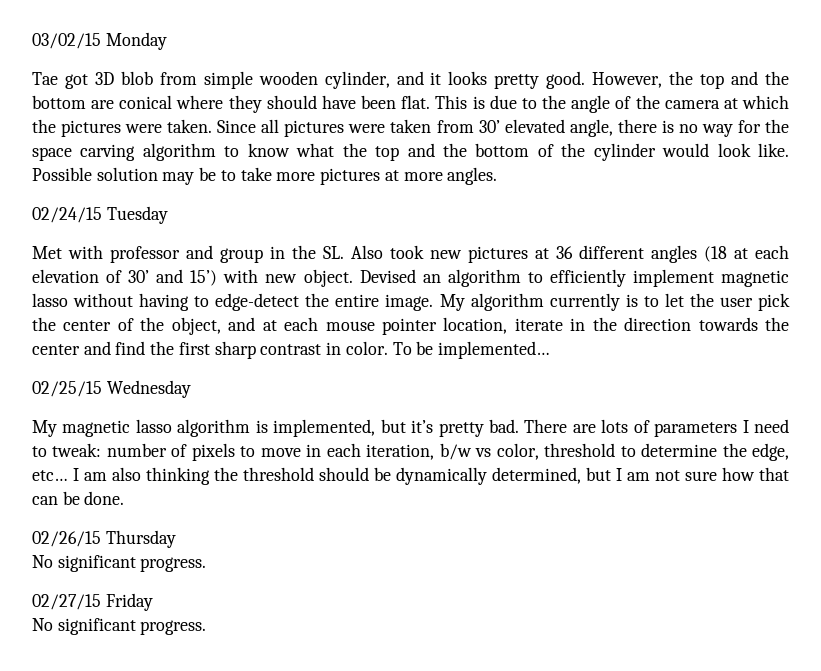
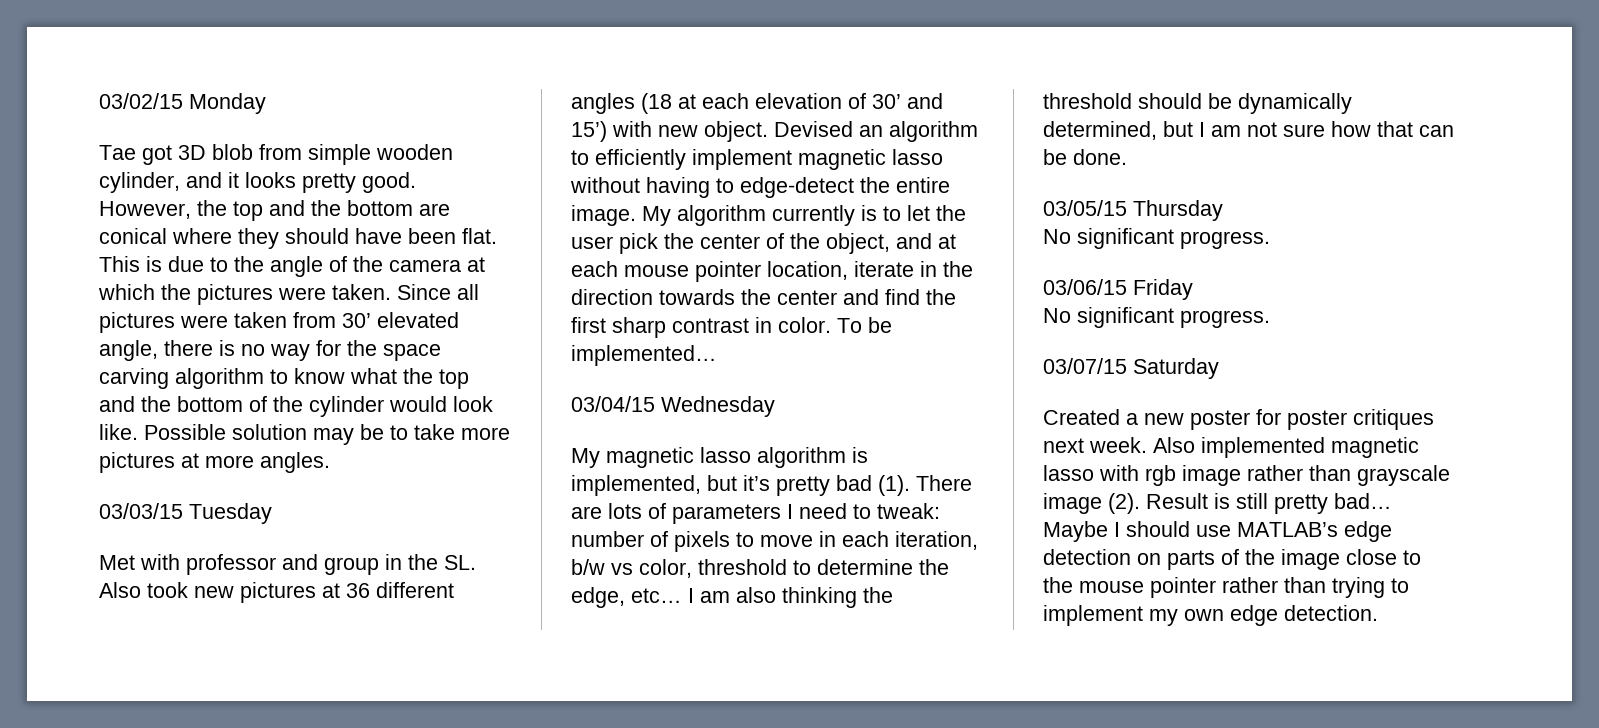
[32,207,102,223] 02/24/15 -> [99,503,183,519] 03/03/15
[32,381,102,397] 02/25/15 -> [571,396,655,412] 03/04/15
[488,419,519,433] bad. -> [836,475,910,496] bad (1).
[32,531,101,547] 02/26/15 -> [1043,200,1127,216] 03/05/15
[32,594,101,610] 02/27/15 -> [1043,279,1127,295] 03/06/15
(207, 627) none -> [1043,358,1219,379] [1043,409,1434,430] [1043,437,1419,458] [1043,465,1450,486] [1043,493,1392,514] [1043,521,1392,542] [1043,549,1421,570] [1043,577,1409,598] [1043,605,1378,626] // 03/07/15 Saturday // Created a new poster for poster critiques next week. Also implemented magnetic lasso with rgb image rather than grayscale image (2). Result is still pretty bad… Maybe I should use MATLAB’s edge detection on parts of the image close to the mouse pointer rather than trying to implement my own edge detection.

